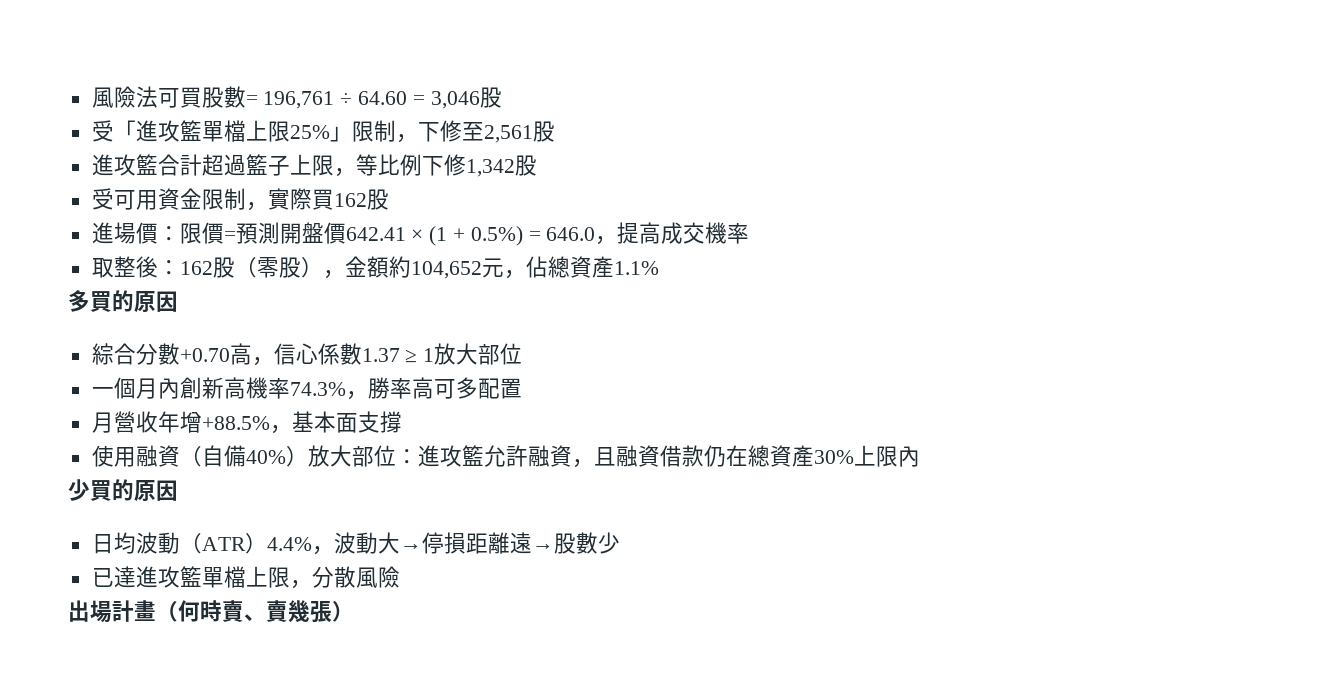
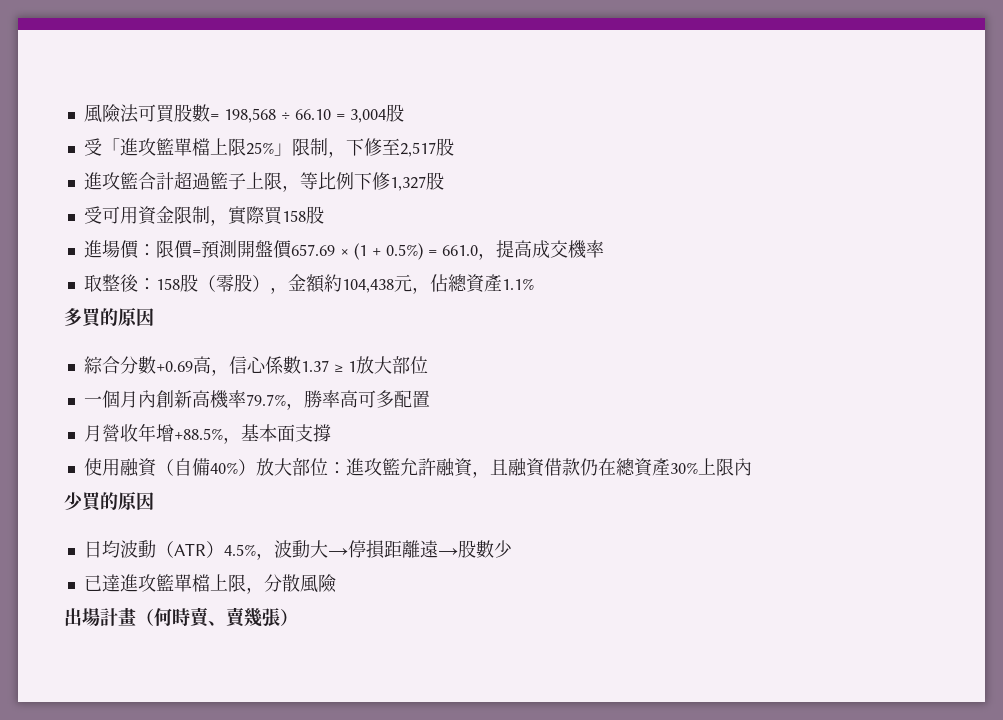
[263,91,480,109] 196,761 ÷ 64.60 = 3,046 -> [223,108,386,123] 198,568 ÷ 66.10 = 3,004
[483,125,533,143] 2,561 -> [399,142,436,157] 2,517
[465,159,515,177] 1,342 -> [389,176,426,191] 1,327
[333,193,367,207] 162 -> [281,210,306,222] 158
[345,227,406,241] 642.41 -> [290,244,335,256] 657.69
[546,227,596,241] 646.0 -> [441,245,478,256] 661.0
[179,261,213,275] 162 -> [155,278,180,290] 158
[410,261,482,279] 104,652 -> [341,279,394,293] 104,438
[179,348,230,362] +0.70 -> [155,361,193,372] +0.69
[289,382,346,396] 74.3% -> [245,394,286,406] 79.7%
[266,537,312,551] 4.4% -> [223,544,256,556] 4.5%

